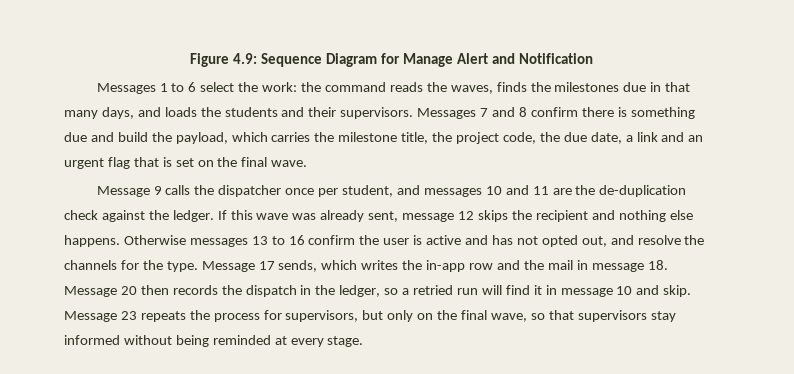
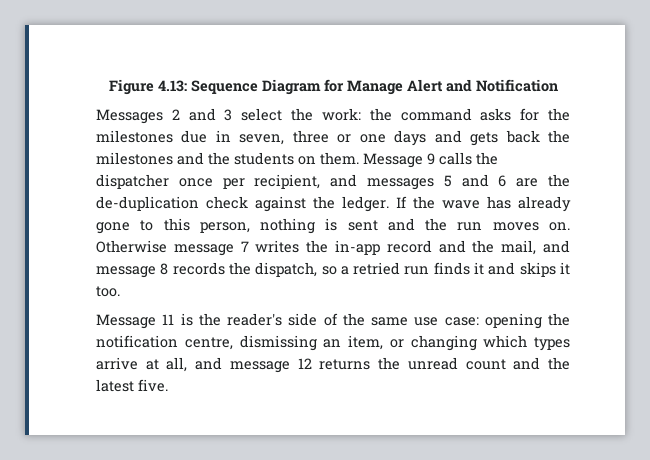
[233,53,258,64] 4.9: -> [157,80,187,92] 4.13:
[159,82,197,92] 1 to 6 -> [171,108,233,121] 2 and 3
[389,82,691,94] [64,107,695,119] [64,132,704,144] [64,157,308,169] reads the waves, finds the milestones due in that many days, and loads the students and their supervisors. Messages 7 and 8 confirm there is something due and build the payload, which carries the milestone title, the project code, the due date, a link and an urgent flag that is set on the final wave. // -> [480,108,570,121] [96,130,570,146] [96,152,359,165] asks for the milestones due in seven, three or one days and gets back the milestones and the students on them.
[342,185,394,197] student, -> [254,174,321,189] recipient,
[485,185,549,195] 10 and 11 -> [443,174,507,187] 5 and 6
[230,210,693,222] [64,235,705,247] [64,260,358,272] this wave was already sent, message 12 skips the recipient and nothing else happens. Otherwise messages 13 to 16 confirm the user is active and has not opted out, and resolve the channels for the type. Message 17 sends, which -> [413,196,571,212] [96,218,570,234] [96,240,249,256] the wave has already gone to this person, nothing is sent and the run moves on. Otherwise message 7
[469,260,668,272] [64,285,692,297] [64,310,676,322] [64,335,364,347] row and the mail in message 18. Message 20 then records the dispatch in the ledger, so a retried run will find it in message 10 and skip. Message 23 repeats the process for supervisors, but only on the final wave, so that supervisors stay informed without being reminded at every stage. -> [386,240,571,255] [96,262,571,278] [96,286,120,297] [96,313,570,329] [96,335,570,351] [96,357,571,373] [96,379,168,392] record and the mail, and message 8 records the dispatch, so a retried run finds it and skips it too. // Message 11 is the reader's side of the same use case: opening the notification centre, dismissing an item, or changing which types arrive at all, and message 12 returns the unread count and the latest five.

